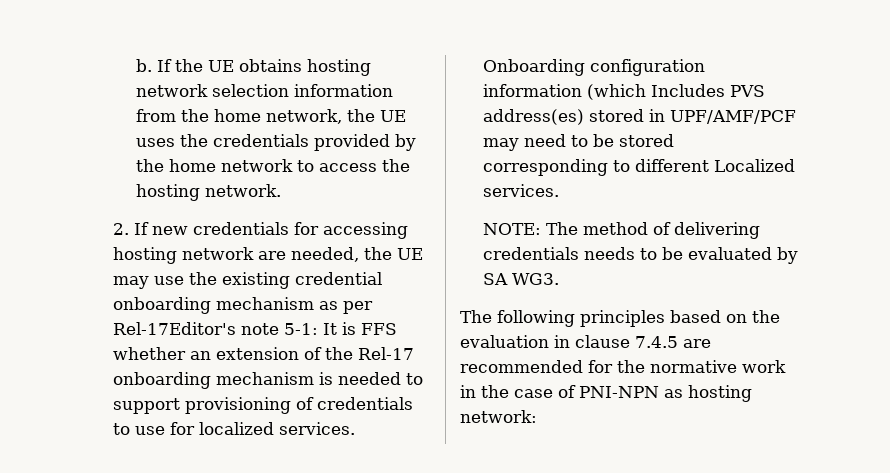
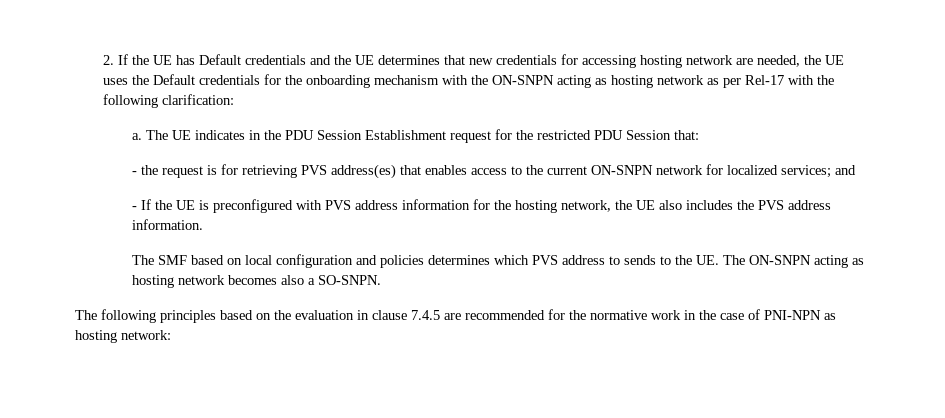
[136,59,372,76] [136,84,394,97] [136,109,407,124] [136,134,417,151] [136,159,411,172] [136,184,282,201] [113,222,150,235] b. If the UE obtains hosting network selection information from the home network, the UE uses the credentials provided by the home network to access the hosting network. // 2. If -> [103,54,466,65] 2. If the UE has Default credentials and the UE determines that
[113,272,383,289] [113,297,374,314] [113,322,398,335] [113,347,415,360] [113,372,424,389] [113,397,414,414] [113,422,356,435] [483,59,706,76] [483,84,766,100] [483,109,797,125] [483,134,675,151] [483,159,796,176] [483,184,560,197] [483,222,761,239] [483,247,799,264] [483,273,560,285] may use the existing credential onboarding mechanism as per Rel-17Editor's note 5-1: It is FFS whether an extension of the Rel-17 onboarding mechanism is needed to support provisioning of credentials to use for localized services. Onboarding configuration information (which Includes PVS address(es) stored in UPF/AMF/PCF may need to be stored corresponding to different Localized services. // NOTE: The method of delivering credentials needs to be evaluated by SA WG3. -> [103,74,835,88] [103,94,235,108] [131,129,699,143] [131,164,856,179] [131,199,831,213] [131,219,203,230] [131,254,864,268] [131,275,381,288] uses the Default credentials for the onboarding mechanism with the ON-SNPN acting as hosting network as per Rel-17 with the following clarification: // a. The UE indicates in the PDU Session Establishment request for the restricted PDU Session that: // - the request is for retrieving PVS address(es) that enables access to the current ON-SNPN network for localized services; and // - If the UE is preconfigured with PVS address information for the hosting network, the UE also includes the PVS address information. // The SMF based on local configuration and policies determines which PVS address to sends to the UE. The ON-SNPN acting as hosting network becomes also a SO-SNPN.

